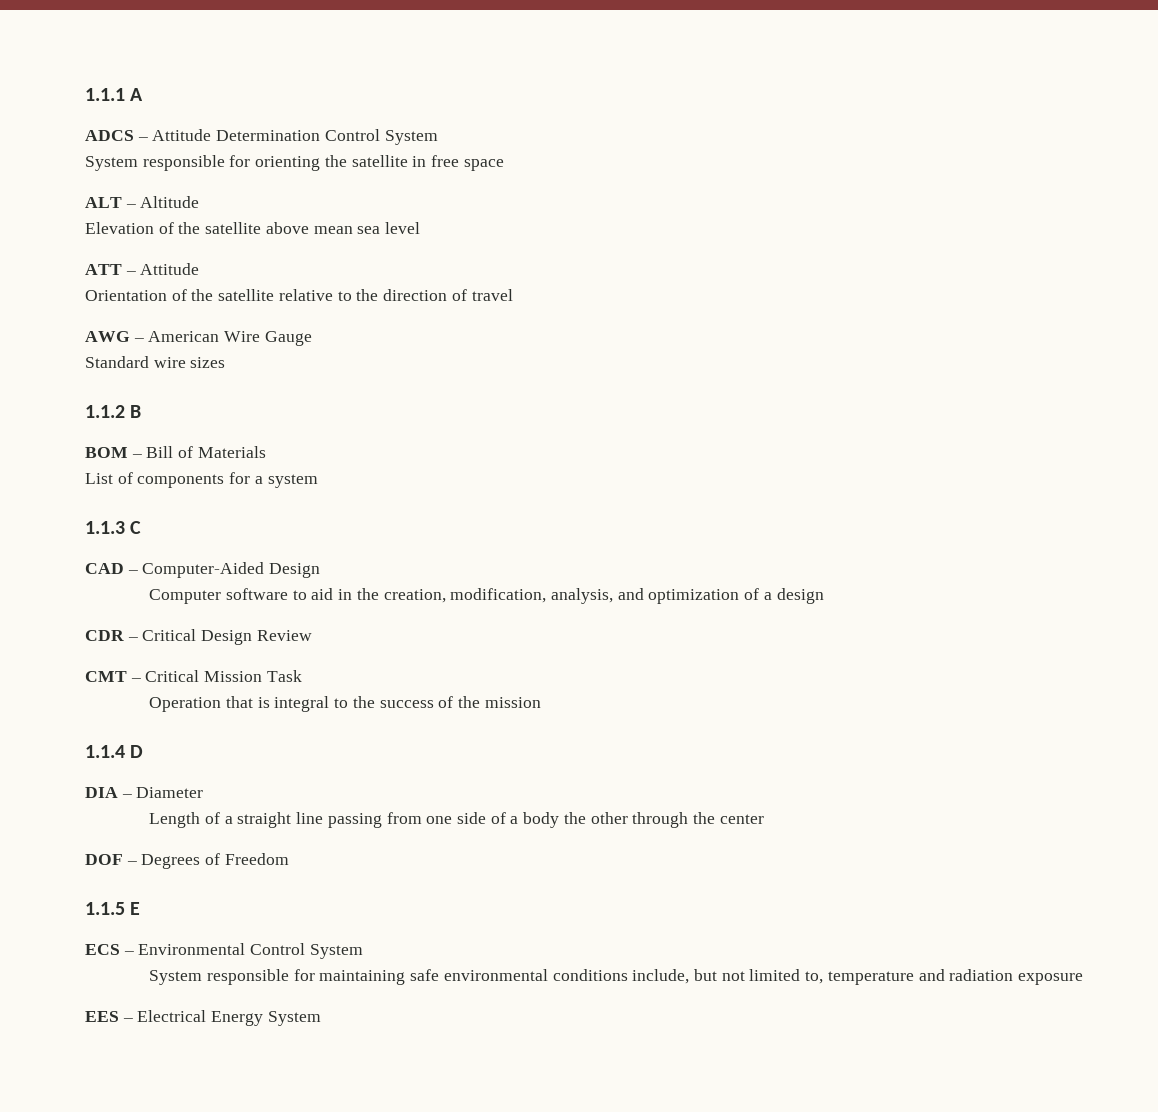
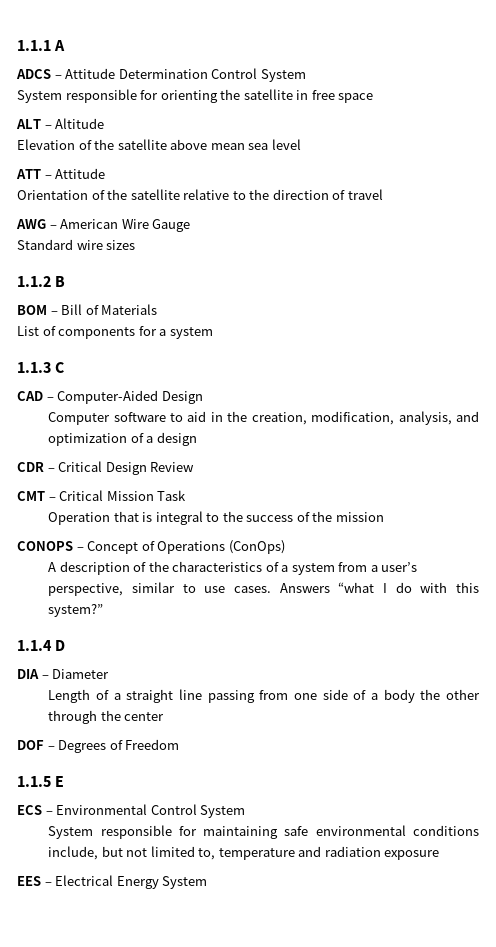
(541, 702) none -> [17,540,285,554] [48,561,418,575] [48,582,480,596] [48,604,104,617] // CONOPS – Concept of Operations (ConOps) // A description of the characteristics of a system from a user’s perspective, similar to use cases. Answers “what I do with this system?”

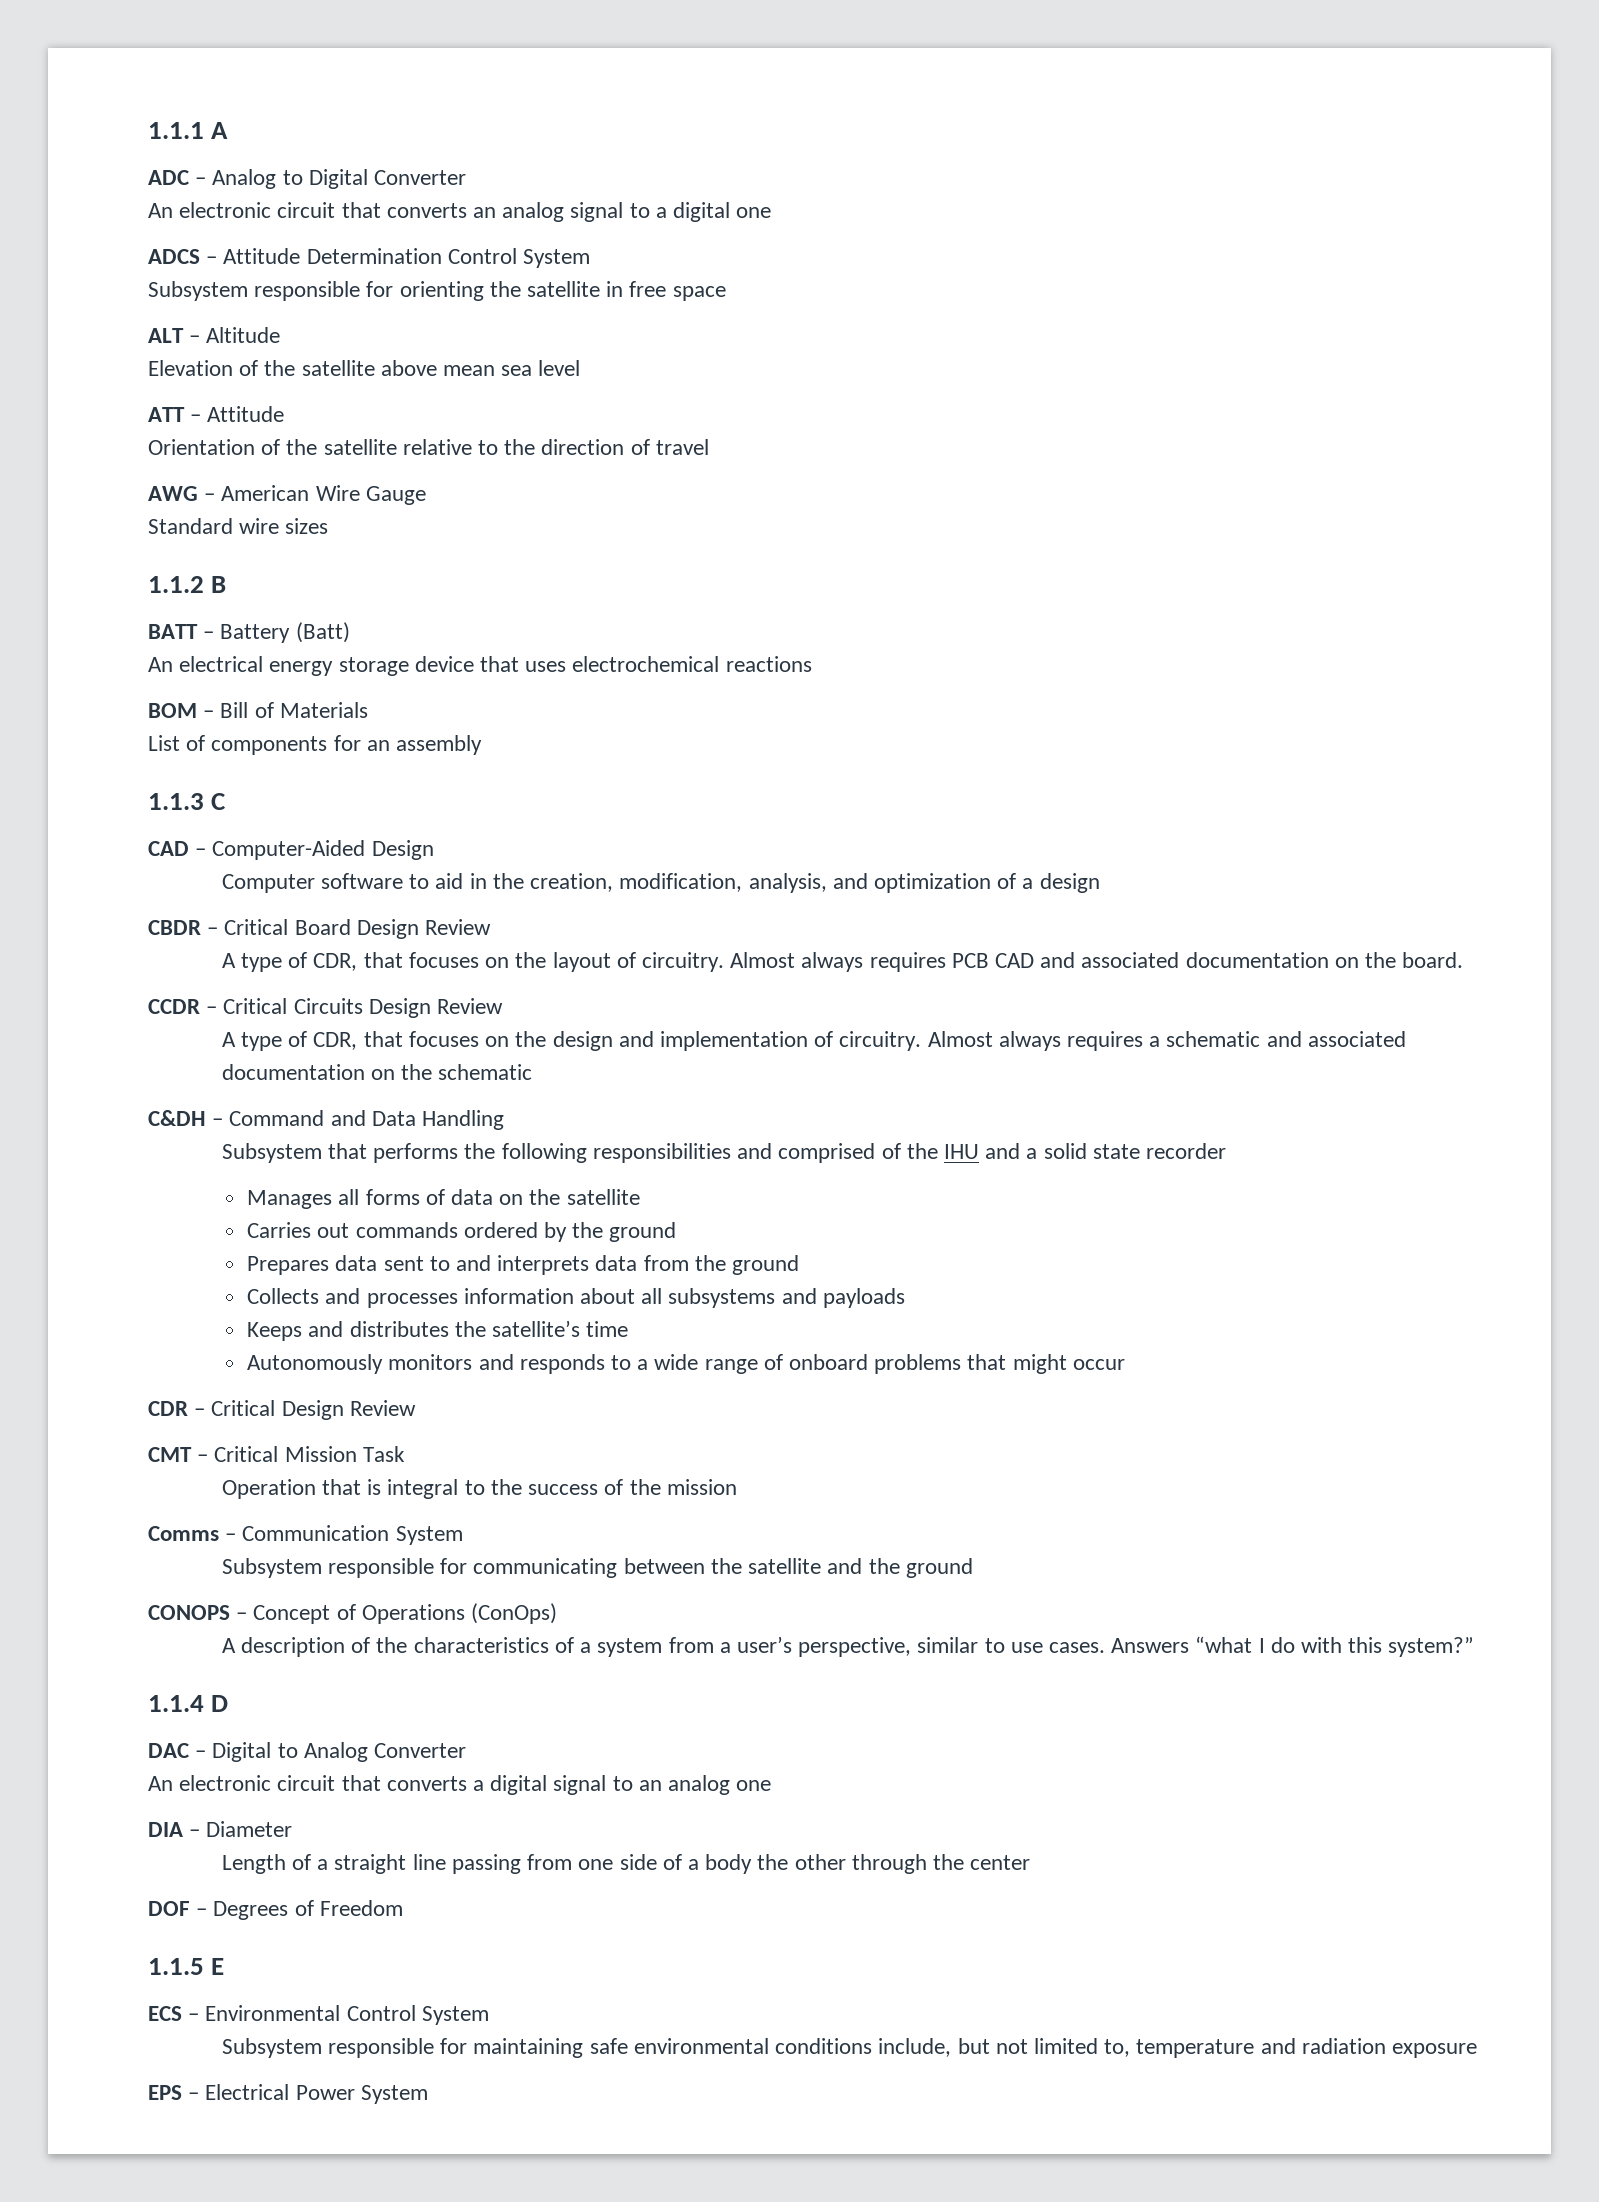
(66, 45) none -> [148,169,467,189] [148,202,772,222] // ADC – Analog to Digital Converter // An electronic circuit that converts an analog signal to a digital one
[17,90,62,103] System -> [148,281,248,301] Subsystem
(66, 281) none -> [148,622,350,643] [148,656,812,676] // BATT – Battery (Batt) // An electrical energy storage device that uses electrochemical reactions
[159,327,213,339] a system -> [366,735,483,755] an assembly
(197, 439) none -> [148,919,492,939] [221,952,1464,972] [148,998,504,1018] [221,1031,1406,1051] [221,1064,533,1080] [148,1110,505,1130] [221,1143,1226,1163] [247,1189,640,1209] [247,1222,677,1242] [247,1255,800,1275] [247,1288,905,1308] [247,1320,629,1341] [247,1354,1125,1374] // CBDR – Critical Board Design Review // A type of CDR, that focuses on the layout of circuitry. Almost always requires PCB CAD and associated documentation on the board. // CCDR – Critical Circuits Design Review // A type of CDR, that focuses on the design and implementation of circuitry. Almost always requires a schematic and associated documentation on the schematic // C&DH – Command and Data Handling // Subsystem that performs the following responsibilities and comprised of the IHU and a solid state recorder // Manages all forms of data on the satellite // Carries out commands ordered by the ground // Prepares data sent to and interprets data from the ground // Collects and processes information about all subsystems and payloads // Keeps and distributes the satellite’s time // Autonomously monitors and responds to a wide range of onboard problems that might occur
(384, 517) none -> [148,1525,463,1545] [221,1558,973,1578] // Comms – Communication System // Subsystem responsible for communicating between the satellite and the ground
(66, 645) none -> [148,1742,467,1762] [148,1775,772,1795] // DAC – Digital to Analog Converter // An electronic circuit that converts a digital signal to an analog one
[48,826,94,839] System -> [221,2038,322,2058] Subsystem
[17,876,41,886] EES -> [148,2085,182,2100] EPS
[116,876,159,889] Energy -> [295,2085,355,2100] Power

